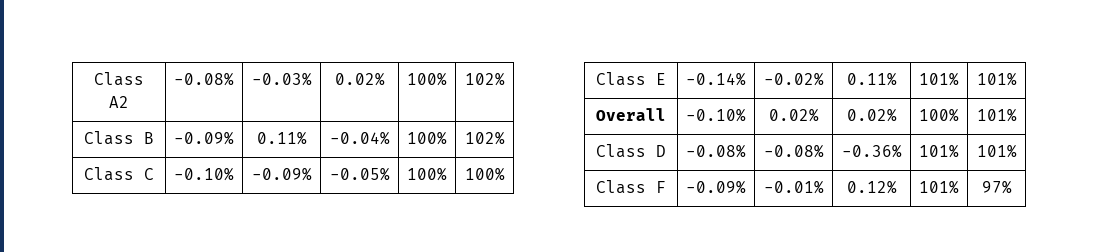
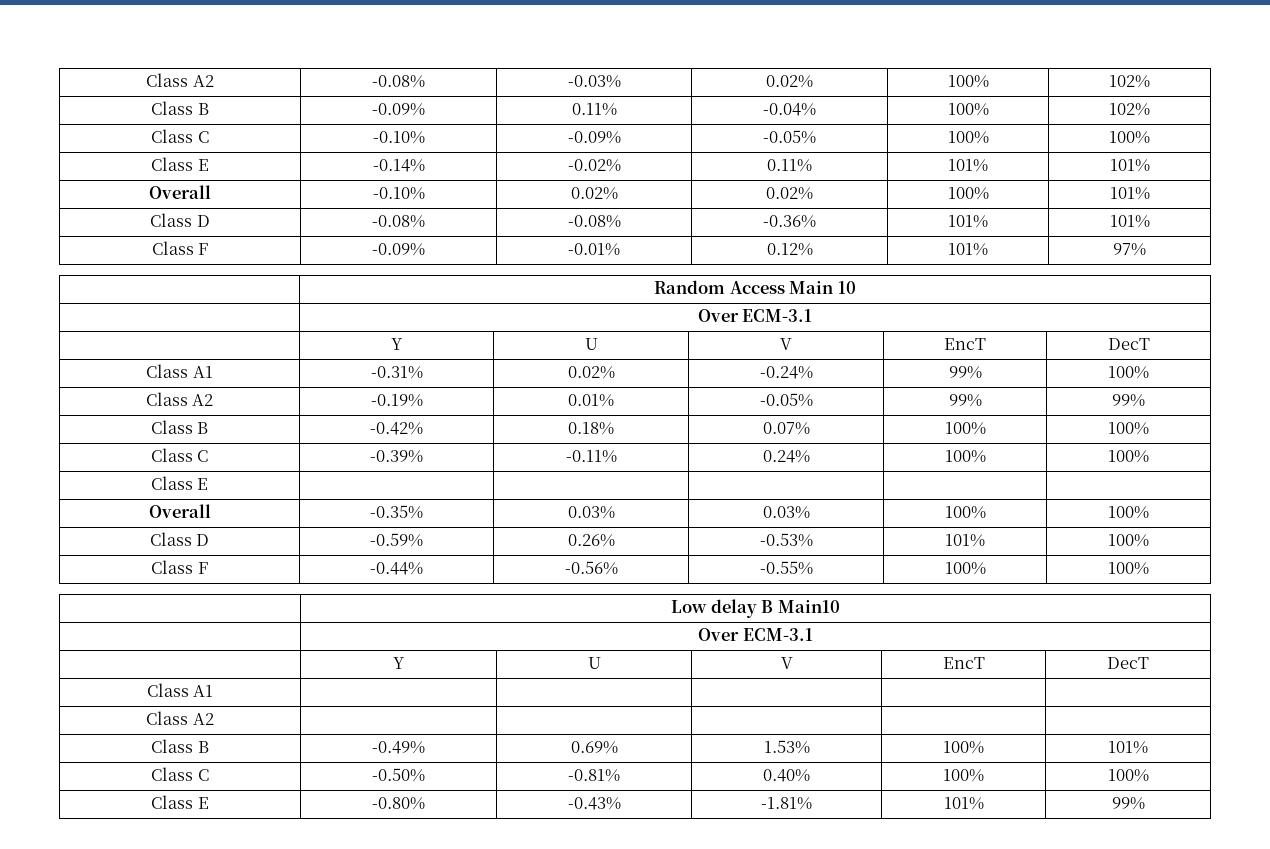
(1012, 187) none -> [654,280,856,294] [697,309,813,322] [391,338,403,350] [584,338,598,350] [780,338,792,350] [944,338,986,350] [1107,338,1150,350] [146,364,213,378] [370,366,423,379] [567,366,615,379] [759,366,813,379] [948,366,982,379] [1108,366,1149,379] [145,392,214,406] [370,394,423,407] [568,394,614,407] [759,393,813,407] [948,394,982,407] [1112,394,1145,407] [150,420,209,434] [370,422,423,435] [568,422,614,435] [762,422,810,435] [944,422,986,435] [1108,422,1149,435] [150,448,209,462] [370,450,423,463] [565,450,617,463] [762,450,810,463] [944,450,986,463] [1108,450,1149,463] [150,476,209,490] [148,504,211,518] [370,505,423,519] [567,506,615,519] [762,506,810,519] [944,506,986,519] [1108,506,1149,519] [149,532,210,546] [370,533,423,547] [567,534,615,547] [759,533,813,547] [945,534,985,547] [1108,534,1149,547] [151,560,208,574] [370,562,423,575] [564,561,618,575] [759,561,813,575] [944,562,986,575] [1108,562,1149,575] [671,599,840,618] [698,628,813,641] [393,657,405,669] [587,657,601,669] [780,657,793,669] [942,657,985,669] [1107,657,1149,669] [146,683,214,697] [146,711,214,725] [151,739,209,753] [372,741,425,754] [570,741,618,754] [763,740,810,754] [943,741,984,754] [1108,741,1148,754] [151,767,209,781] [372,768,425,782] [568,769,620,782] [763,769,810,782] [943,769,984,782] [1107,769,1149,782] [151,795,209,809] [372,797,425,810] [567,797,621,810] [761,797,812,810] [943,797,984,810] [1111,797,1145,810] // | Random Access Main 10 // | Over ECM-3.1 // | Y | U | V | EncT | DecT // Class A1 | -0.31% | 0.02% | -0.24% | 99% | 100% // Class A2 | -0.19% | 0.01% | -0.05% | 99% | 99% // Class B | -0.42% | 0.18% | 0.07% | 100% | 100% // Class C | -0.39% | -0.11% | 0.24% | 100% | 100% // Class E | | | | | // Overall | -0.35% | 0.03% | 0.03% | 100% | 100% // Class D | -0.59% | 0.26% | -0.53% | 101% | 100% // Class F | -0.44% | -0.56% | -0.55% | 100% | 100% // | Low delay B Main10 // | Over ECM-3.1 // | Y | U | V | EncT | DecT // Class A1 | | | | | // Class A2 | | | | | // Class B | -0.49% | 0.69% | 1.53% | 100% | 101% // Class C | -0.50% | -0.81% | 0.40% | 100% | 100% // Class E | -0.80% | -0.43% | -1.81% | 101% | 99%

